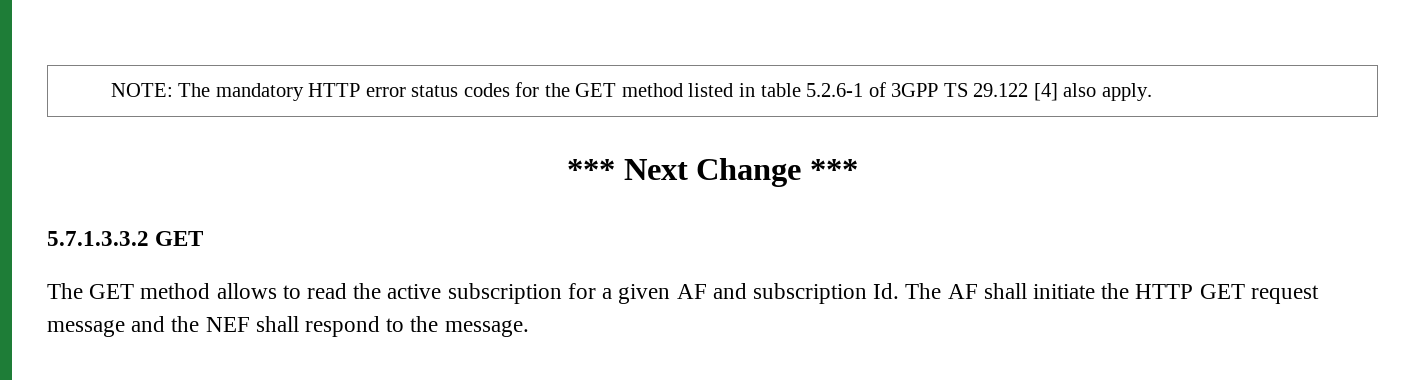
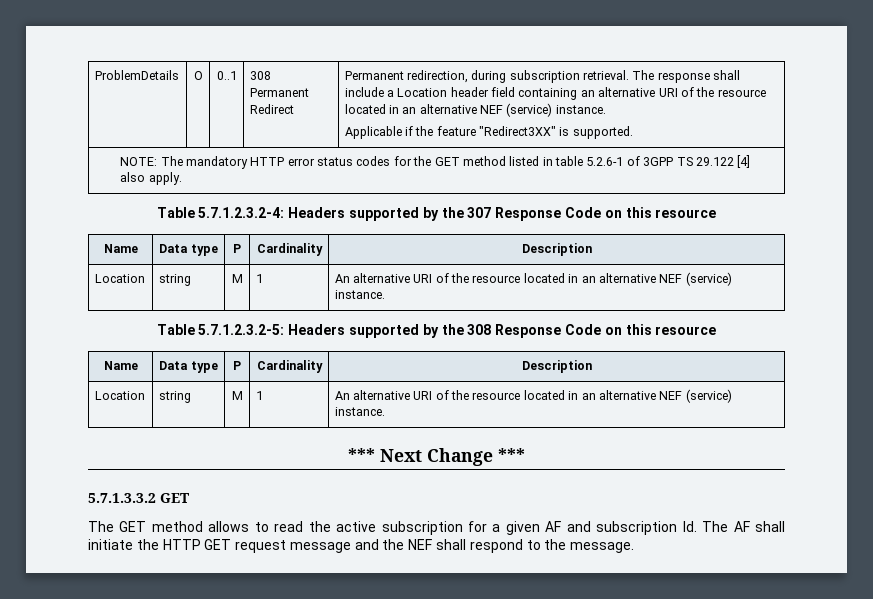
(110, 90) none -> [94,70,179,80] [193,71,203,80] [216,71,237,80] [249,71,271,80] [249,88,309,97] [249,104,294,114] [344,70,741,83] [344,87,766,100] [344,103,606,117] [344,126,633,139] ProblemDetails | O | 0..1 | 308 Permanent Redirect | Permanent redirection, during subscription retrieval. The response shall include a Location header field containing an alternative URI of the resource located in an alternative NEF (service) instance. // Applicable if the feature "Redirect3XX" is supported. //
(1152, 92) none -> [156,207,717,221] [103,244,138,253] [159,244,218,256] [233,244,241,253] [256,243,323,256] [521,243,592,256] [94,274,145,283] [158,274,191,286] [231,274,243,283] [255,274,263,283] [334,272,732,286] [334,290,385,299] [156,324,717,338] [103,361,138,370] [159,361,218,373] [233,361,241,370] [256,360,323,373] [521,360,592,373] [94,391,145,400] [158,391,191,403] [231,391,243,400] [255,391,263,400] [334,389,732,403] [334,407,385,416] // Table 5.7.1.2.3.2-4: Headers supported by the 307 Response Code on this resource // Name | Data type | P | Cardinality | Description // Location | string | M | 1 | An alternative URI of the resource located in an alternative NEF (service) instance. // Table 5.7.1.2.3.2-5: Headers supported by the 308 Response Code on this resource // Name | Data type | P | Cardinality | Description // Location | string | M | 1 | An alternative URI of the resource located in an alternative NEF (service) instance.

